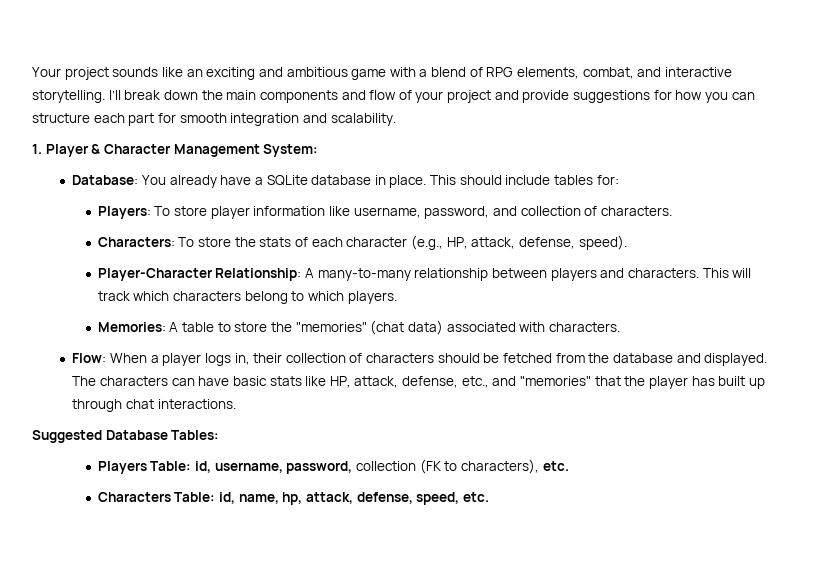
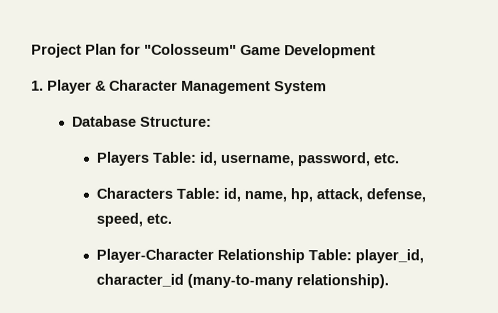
[32,67,732,80] [32,90,755,103] [32,113,396,126] Your project sounds like an exciting and ambitious game with a blend of RPG elements, combat, and interactive storytelling. I’ll break down the main components and flow of your project and provide suggestions for how you can structure each part for smooth integration and scalability. -> [31,43,376,59] Project Plan for "Colosseum" Game Development
[263,144,319,157] [72,175,619,188] [97,206,672,219] [97,235,627,250] [97,268,752,281] [97,291,397,304] [97,320,620,335] [72,353,768,366] [72,376,765,389] [72,399,236,412] [32,430,220,443] System: // Database: You already have a SQLite database in place. This should include tables for: // Players: To store player information like username, password, and collection of characters. // Characters: To store the stats of each character (e.g., HP, attack, defense, speed). // Player-Character Relationship: A many-to-many relationship between players and characters. This will track which characters belong to which players. // Memories: A table to store the "memories" (chat data) associated with characters. // Flow: When a player logs in, their collection of characters should be fetched from the database and displayed. The characters can have basic stats like HP, attack, defense, etc., and "memories" that the player has built up through chat interactions. // Suggested Database Tables: -> [274,81,327,95] [71,115,212,127] System // Database Structure:
[356,459,539,474] collection (FK to characters), -> (372, 159) none
(489, 497) none -> [96,248,425,264] [96,273,390,289] // Player-Character Relationship Table: player_id, character_id (many-to-many relationship).

